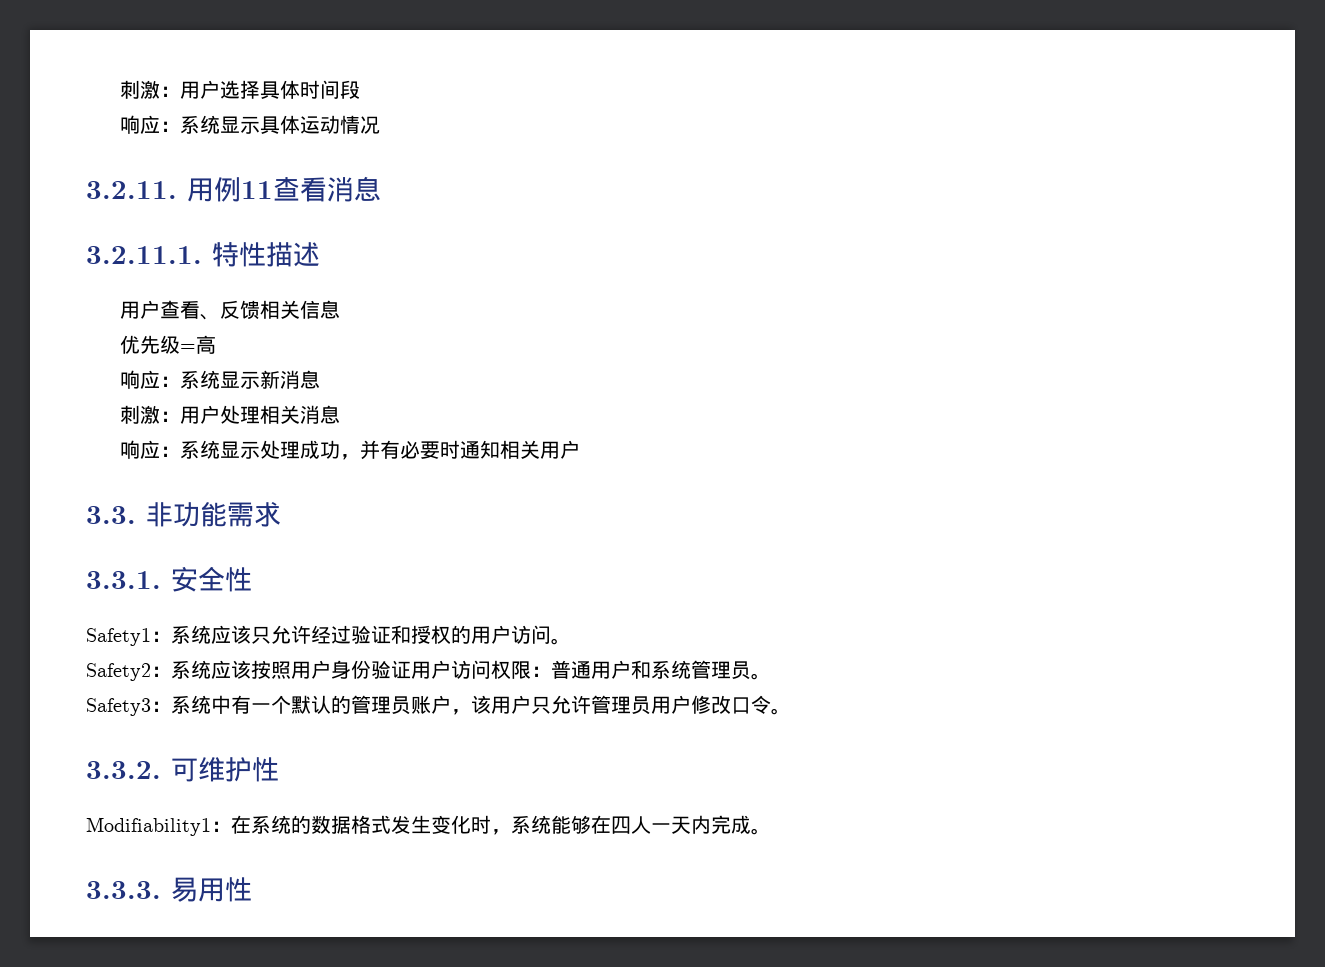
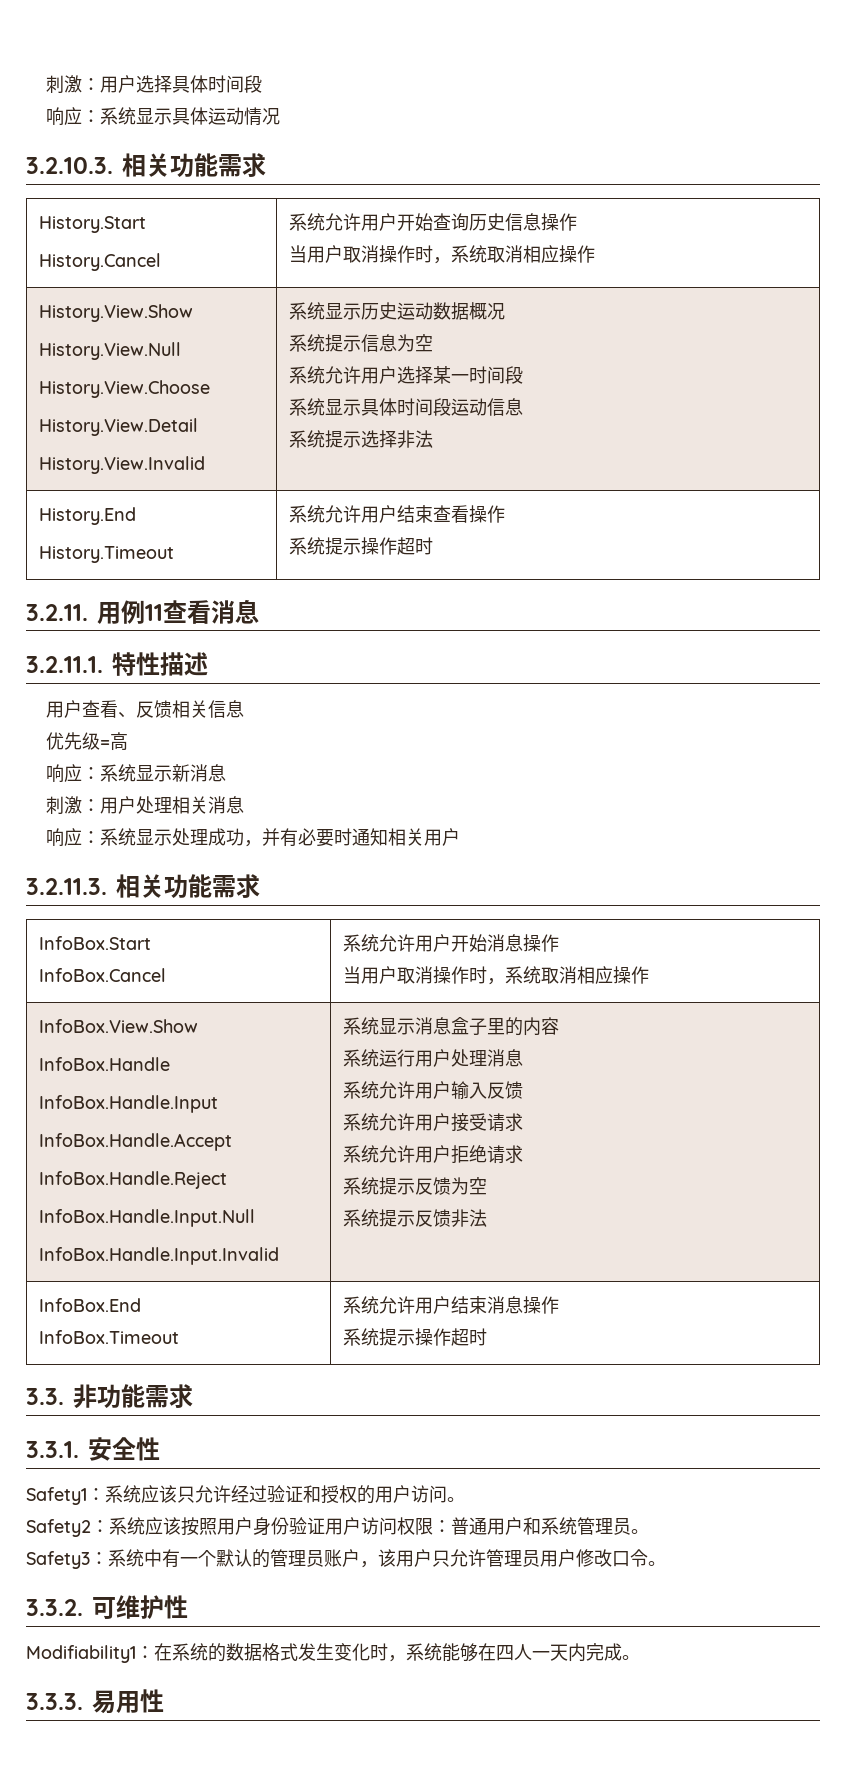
(380, 125) none -> [26,153,266,177] [38,216,146,233] [38,253,161,271] [288,213,577,231] [288,245,595,264] [38,304,193,322] [38,342,181,360] [38,380,210,398] [38,418,198,436] [38,456,205,474] [288,302,505,320] [288,334,433,352] [288,366,523,384] [288,398,523,416] [288,430,433,448] [38,507,136,525] [38,546,174,563] [288,505,505,523] [288,537,433,555] // 3.2.10.3.相关功能需求 // History.Start // History.Cancel | 系统允许用户开始查询历史信息操作 // 当用户取消操作时，系统取消相应操作 // History.View.Show // History.View.Null // History.View.Choose // History.View.Detail // History.View.Invalid | 系统显示历史运动数据概况 // 系统提示信息为空 // 系统允许用户选择某一时间段 // 系统显示具体时间段运动信息 // 系统提示选择非法 // History.End // History.Timeout | 系统允许用户结束查看操作 // 系统提示操作超时
(580, 449) none -> [26,874,260,898] [38,936,151,950] [38,968,166,982] [342,934,559,952] [342,966,649,985] [38,1019,198,1033] [38,1057,170,1071] [38,1095,218,1113] [38,1133,232,1151] [38,1171,227,1189] [38,1209,255,1227] [38,1247,279,1265] [342,1017,559,1036] [342,1049,523,1067] [342,1081,523,1100] [342,1113,523,1132] [342,1145,523,1164] [342,1177,487,1195] [342,1209,487,1227] [38,1298,141,1312] [38,1330,179,1344] [342,1296,559,1314] [342,1328,487,1346] // 3.2.11.3.相关功能需求 // InfoBox.Start // InfoBox.Cancel | 系统允许用户开始消息操作 // 当用户取消操作时，系统取消相应操作 // InfoBox.View.Show // InfoBox.Handle // InfoBox.Handle.Input // InfoBox.Handle.Accept // InfoBox.Handle.Reject // InfoBox.Handle.Input.Null // InfoBox.Handle.Input.Invalid | 系统显示消息盒子里的内容 // 系统运行用户处理消息 // 系统允许用户输入反馈 // 系统允许用户接受请求 // 系统允许用户拒绝请求 // 系统提示反馈为空 // 系统提示反馈非法 // InfoBox.End // InfoBox.Timeout | 系统允许用户结束消息操作 // 系统提示操作超时

